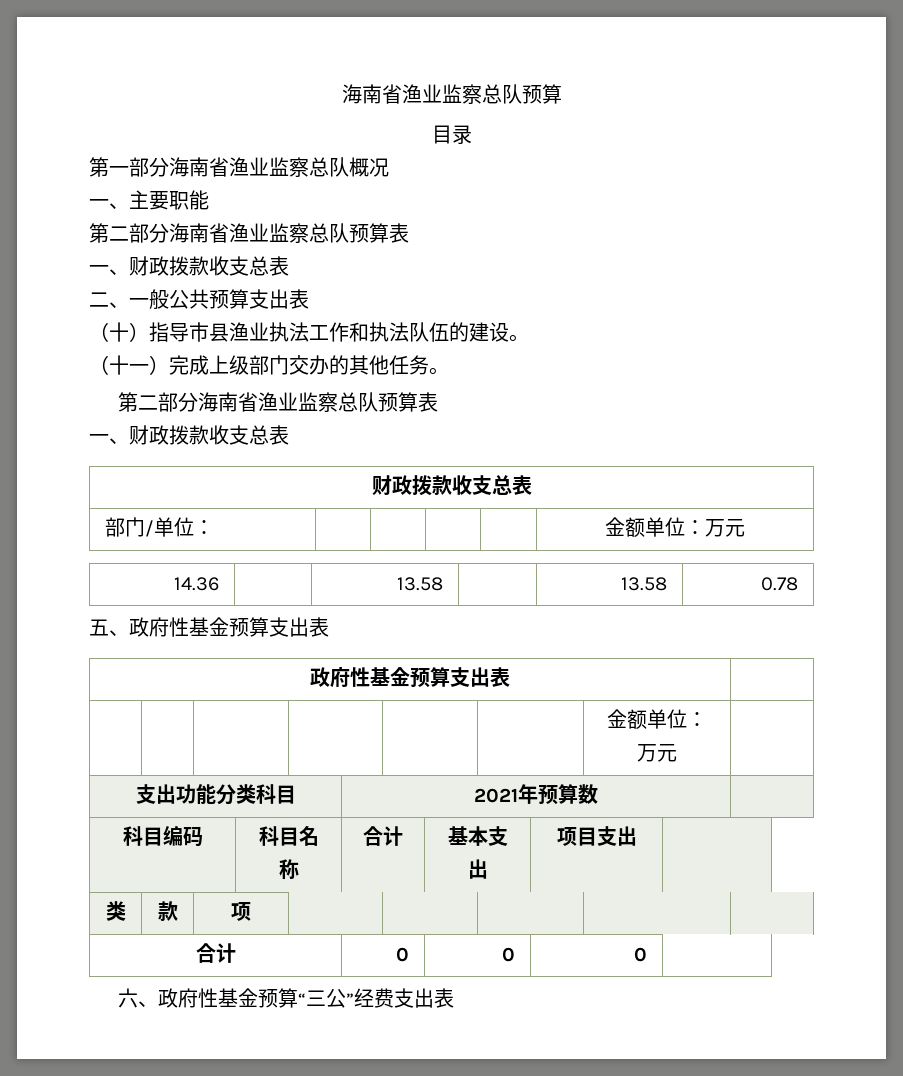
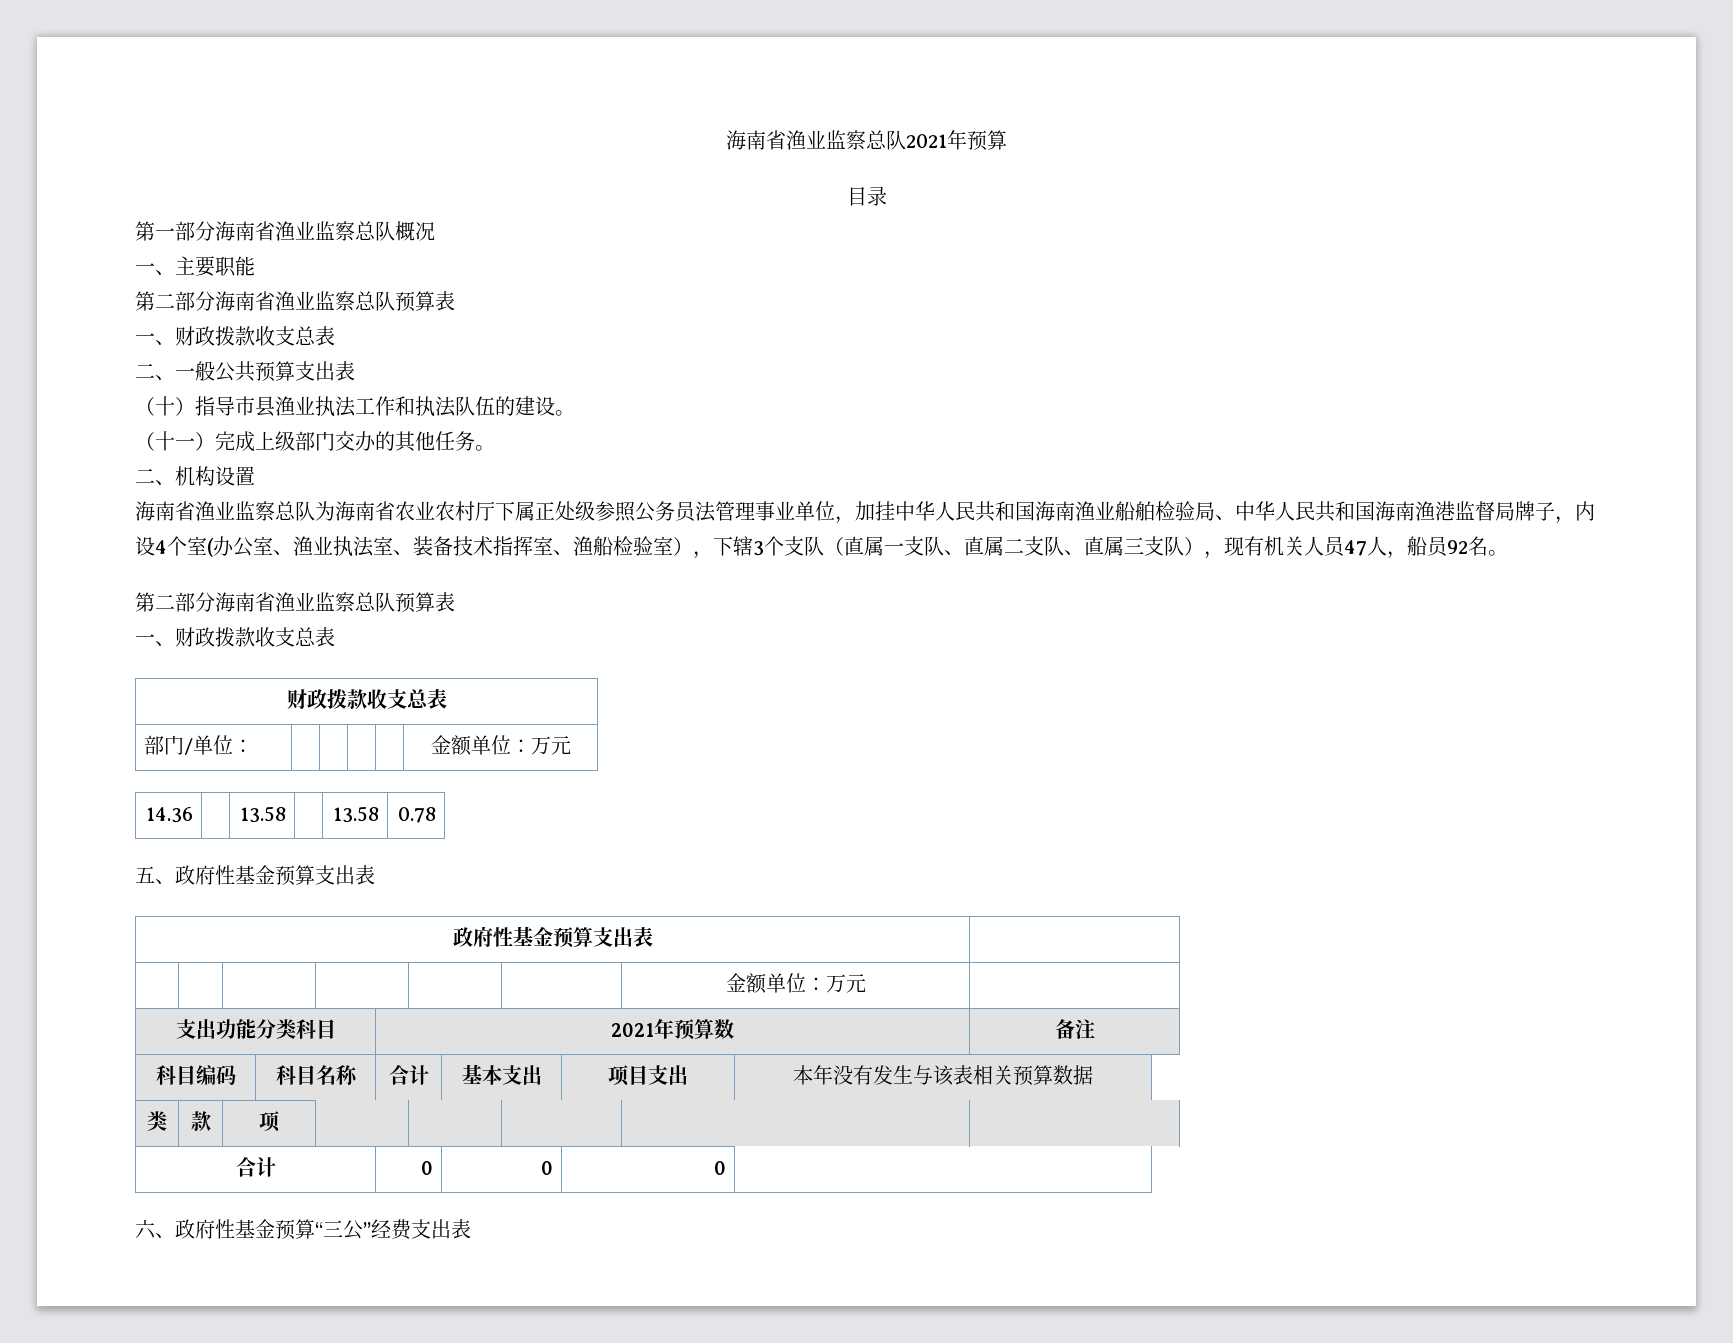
[341,84,522,105] 海南省渔业监察总队 -> [726,130,967,150] 海南省渔业监察总队2021年
(449, 371) none -> [135,466,255,486] [135,501,1595,524] [135,536,1508,559] // 二、机构设置 // 海南省渔业监察总队为海南省农业农村厅下属正处级参照公务员法管理事业单位，加挂中华人民共和国海南渔业船舶检验局、中华人民共和国海南渔港监督局牌子，内设4个室(办公室、渔业执法室、装备技术指挥室、渔船检验室），下辖3个支队（直属一支队、直属二支队、直属三支队），现有机关人员47人，船员92名。
(598, 794) none -> [1054,1019,1095,1039] 备注
(637, 836) none -> [793,1065,1093,1086] 本年没有发生与该表相关预算数据

